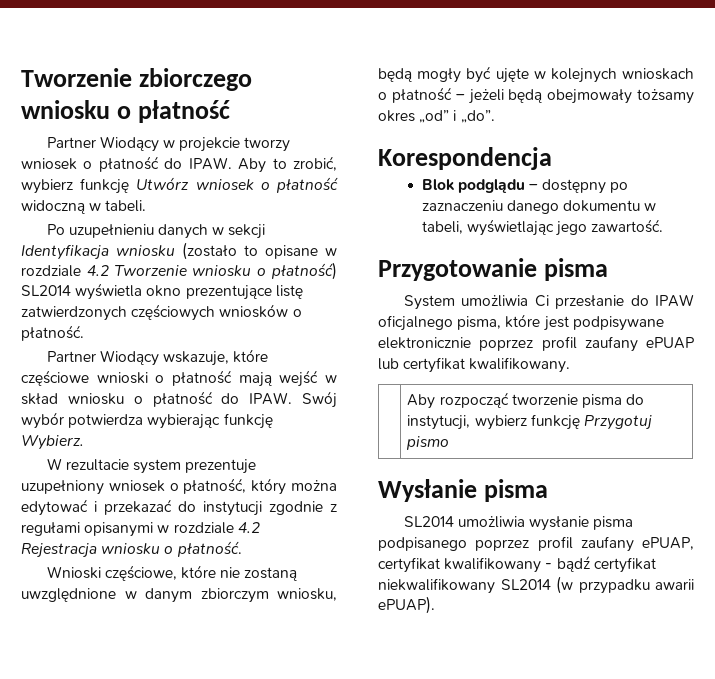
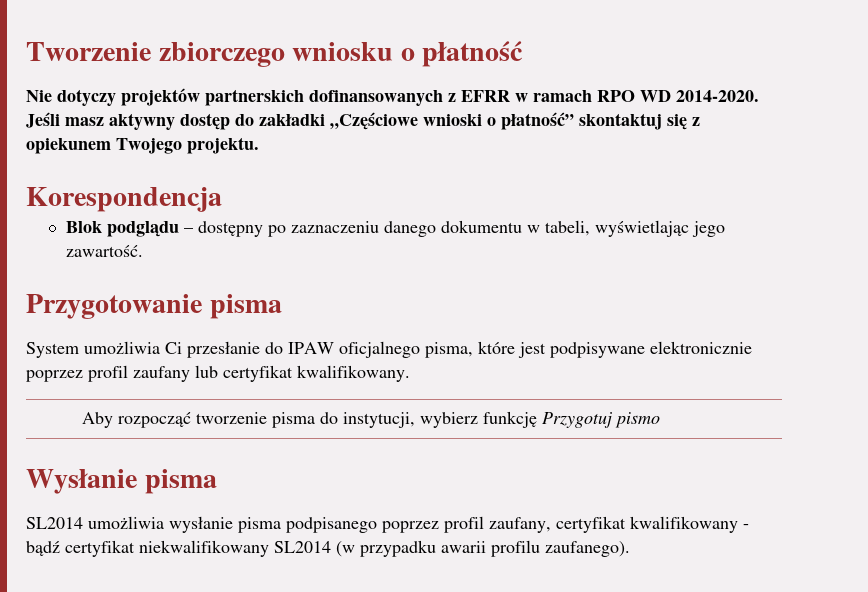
[46,136,291,152] [21,156,337,173] [21,177,338,194] [21,200,147,214] [46,224,266,239] [21,242,337,260] [21,262,337,280] [21,283,303,300] [21,304,302,321] [21,325,84,341] [46,349,269,366] [21,370,337,387] [21,391,337,408] [21,412,273,429] [21,435,84,450] [46,458,257,474] [21,478,338,495] [21,499,337,516] [21,522,260,537] [21,541,242,558] [46,565,298,581] [21,588,337,603] [378,66,694,83] [378,87,694,104] [378,110,495,123] Partner Wiodący w projekcie tworzy wniosek o płatność do IPAW. Aby to zrobić, wybierz funkcję Utwórz wniosek o płatność widoczną w tabeli. // Po uzupełnieniu danych w sekcji Identyfikacja wniosku (zostało to opisane w rozdziale 4.2 Tworzenie wniosku o płatność) SL2014 wyświetla okno prezentujące listę zatwierdzonych częściowych wniosków o płatność. // Partner Wiodący wskazuje, które częściowe wnioski o płatność mają wejść w skład wniosku o płatność do IPAW. Swój wybór potwierdza wybierając funkcję Wybierz. // W rezultacie system prezentuje uzupełniony wniosek o płatność, który można edytować i przekazać do instytucji zgodnie z regułami opisanymi w rozdziale 4.2 Rejestracja wniosku o płatność. // Wnioski częściowe, które nie zostaną uwzględnione w danym zbiorczym wniosku, będą mogły być ujęte w kolejnych wnioskach o płatność – jeżeli będą obejmowały tożsamy okres „od” i „do”. -> [26,88,759,106] [26,112,700,130] [26,137,259,154] Nie dotyczy projektów partnerskich dofinansowanych z EFRR w ramach RPO WD 2014-2020. Jeśli masz aktywny dostęp do zakładki „Częściowe wnioski o płatność” skontaktuj się z opiekunem Twojego projektu.
[646,337,694,349] ePUAP -> (190, 374) none
[580,536,694,552] zaufany ePUAP, -> [489,517,551,533] zaufany,
[378,596,435,614] ePUAP). -> [491,540,630,557] profilu zaufanego).

